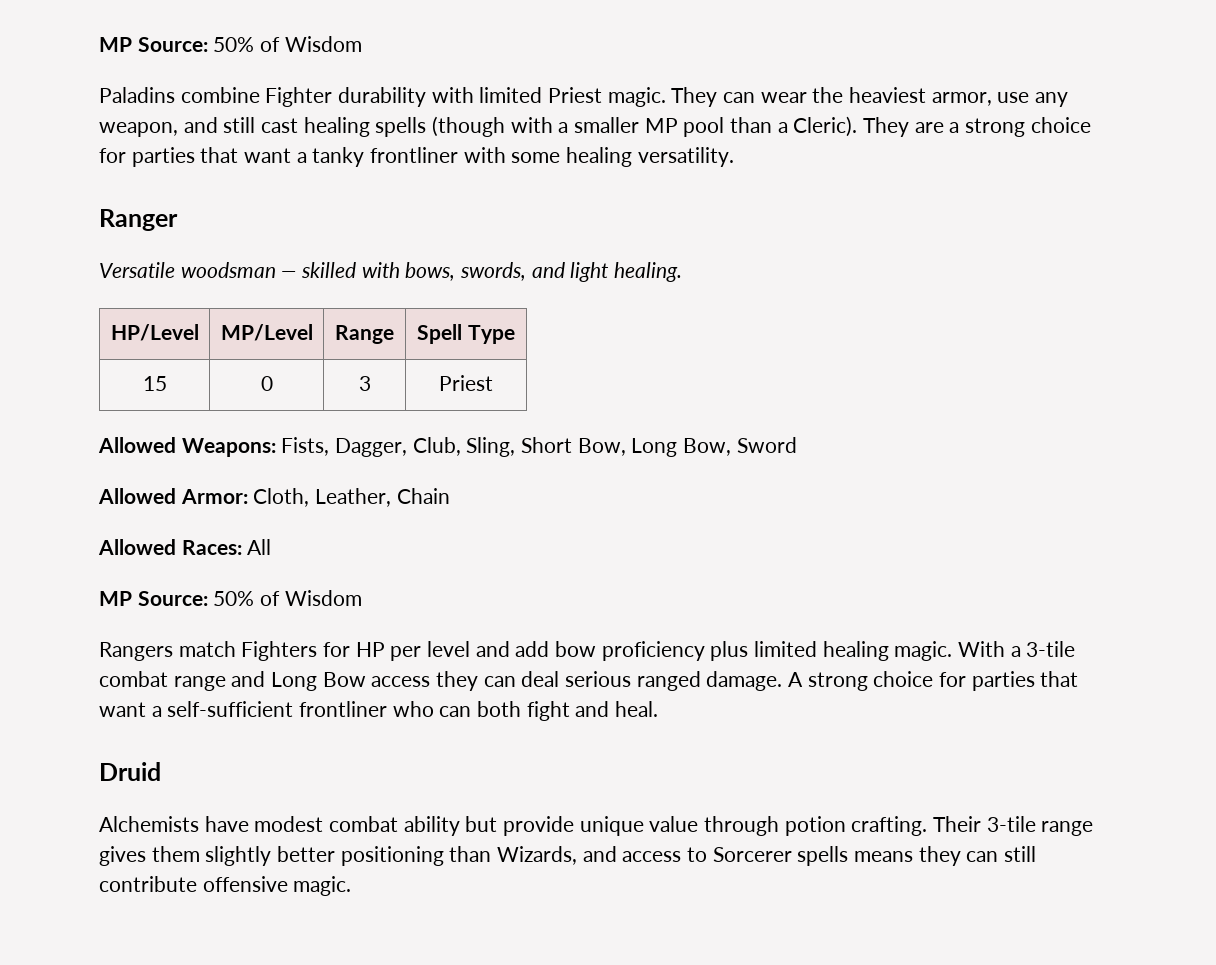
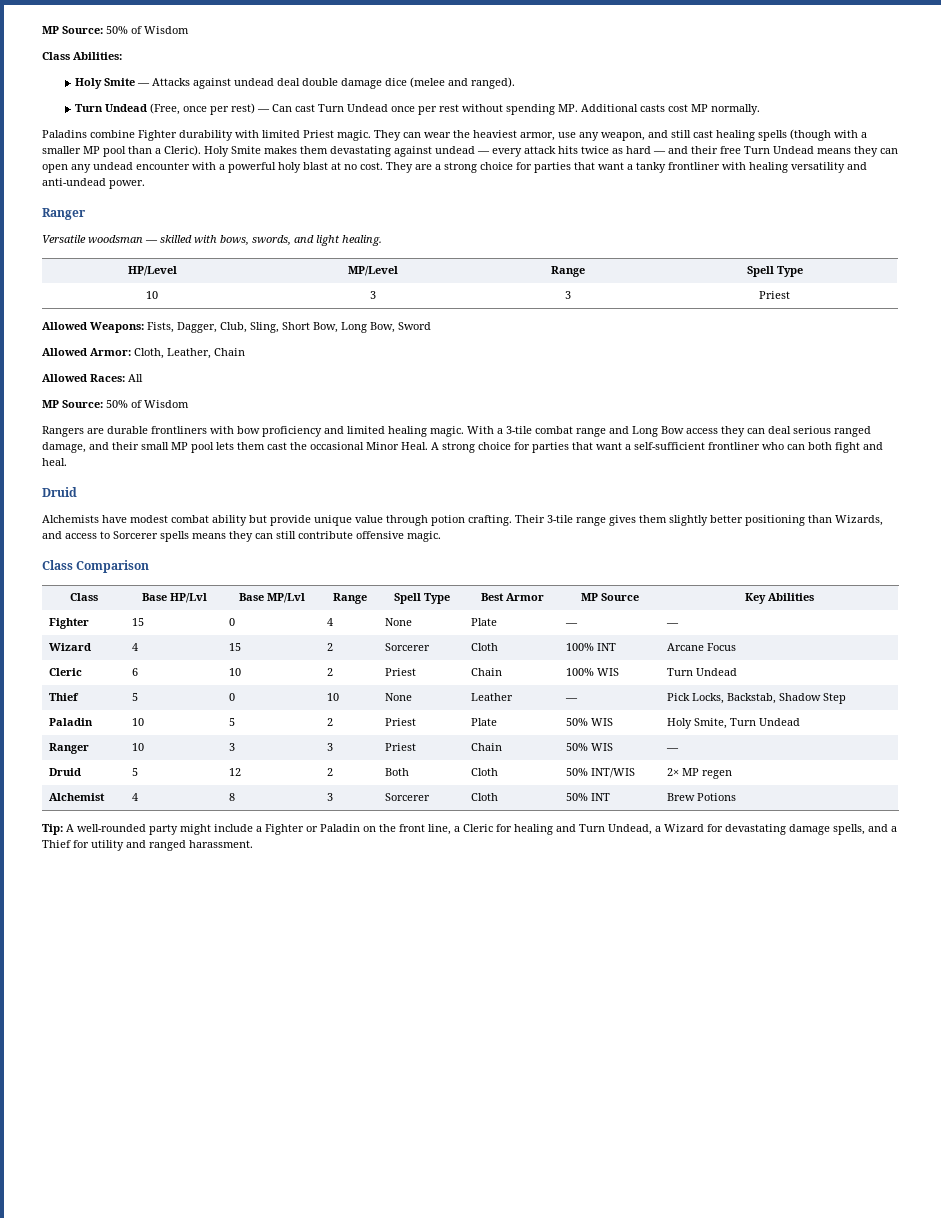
[99,36,362,52] MP Source: 50% of Wisdom -> [42,26,189,34] [42,52,122,60] [74,77,515,89] [74,103,760,115] MP Source: 50% of Wisdom // Class Abilities: // Holy Smite — Attacks against undead deal double damage dice (melee and ranged). // Turn Undead (Free, once per rest) — Can cast Turn Undead once per rest without spending MP. Additional casts cost MP normally.
(858, 126) none -> [204,146,898,157] [42,162,383,173] Holy Smite makes them devastating against undead — every attack hits twice as hard — and their free Turn Undead means they can open any undead encounter with a powerful holy blast at no cost.
[511,147,734,167] some healing versatility. -> [749,162,867,173] [42,178,145,189] healing versatility and anti-undead power.
[142,376,167,391] [260,376,273,391] 15 | 0 -> [146,291,158,299] [370,291,376,299] 10 | 3
[178,641,550,661] match Fighters for HP per level and add -> [87,426,234,434] are durable frontliners with
[710,641,749,661] plus -> [324,426,344,434] and
[706,671,783,691] damage. -> [42,442,428,453] damage, and their small MP pool lets them cast the occasional Minor Heal.
(352, 886) none -> [42,560,150,573] [70,593,98,601] [141,593,207,603] [238,593,305,603] [332,593,367,604] [393,593,450,604] [480,593,544,601] [581,593,639,601] [745,593,814,604] [48,618,89,629] [131,618,144,626] [228,618,235,626] [326,618,333,626] [384,618,412,626] [470,618,497,626] [564,623,578,626] [665,623,679,626] [48,643,91,651] [131,643,138,651] [228,643,241,651] [326,643,333,651] [384,643,430,651] [470,643,498,651] [565,643,616,651] [666,643,736,651] [48,668,82,676] [131,668,138,676] [228,668,241,676] [326,668,333,676] [384,668,416,676] [470,668,502,676] [565,668,619,676] [666,668,737,676] [48,693,79,701] [131,693,138,701] [228,693,235,701] [326,693,339,701] [384,693,412,701] [470,693,513,701] [564,698,578,701] [666,693,846,704] [48,718,93,726] [131,718,144,726] [228,718,235,726] [326,718,333,726] [384,718,416,726] [470,718,497,726] [565,718,613,726] [666,718,800,729] [48,743,89,754] [131,743,144,751] [228,743,235,751] [326,743,333,751] [384,743,416,751] [470,743,502,751] [565,743,613,751] [665,748,679,751] [48,768,81,776] [131,768,138,776] [228,768,241,776] [326,768,333,776] [384,768,409,776] [470,768,498,776] [565,768,635,778] [666,768,732,779] [48,793,105,801] [131,793,138,801] [228,793,235,801] [326,793,333,801] [384,793,430,801] [470,793,498,801] [565,793,610,801] [666,793,736,801] [42,824,897,835] [42,840,253,851] // Class Comparison // Class | Base HP/Lvl | Base MP/Lvl | Range | Spell Type | Best Armor | MP Source | Key Abilities // Fighter | 15 | 0 | 4 | None | Plate | — | — // Wizard | 4 | 15 | 2 | Sorcerer | Cloth | 100% INT | Arcane Focus // Cleric | 6 | 10 | 2 | Priest | Chain | 100% WIS | Turn Undead // Thief | 5 | 0 | 10 | None | Leather | — | Pick Locks, Backstab, Shadow Step // Paladin | 10 | 5 | 2 | Priest | Plate | 50% WIS | Holy Smite, Turn Undead // Ranger | 10 | 3 | 3 | Priest | Chain | 50% WIS | — // Druid | 5 | 12 | 2 | Both | Cloth | 50% INT/WIS | 2× MP regen // Alchemist | 4 | 8 | 3 | Sorcerer | Cloth | 50% INT | Brew Potions // Tip: A well-rounded party might include a Fighter or Paladin on the front line, a Cleric for healing and Turn Undead, a Wizard for devastating damage spells, and a Thief for utility and ranged harassment.

